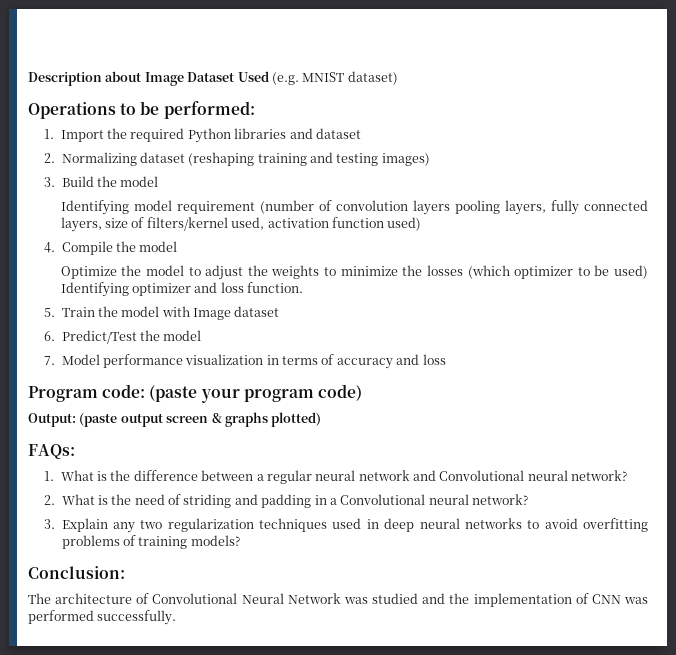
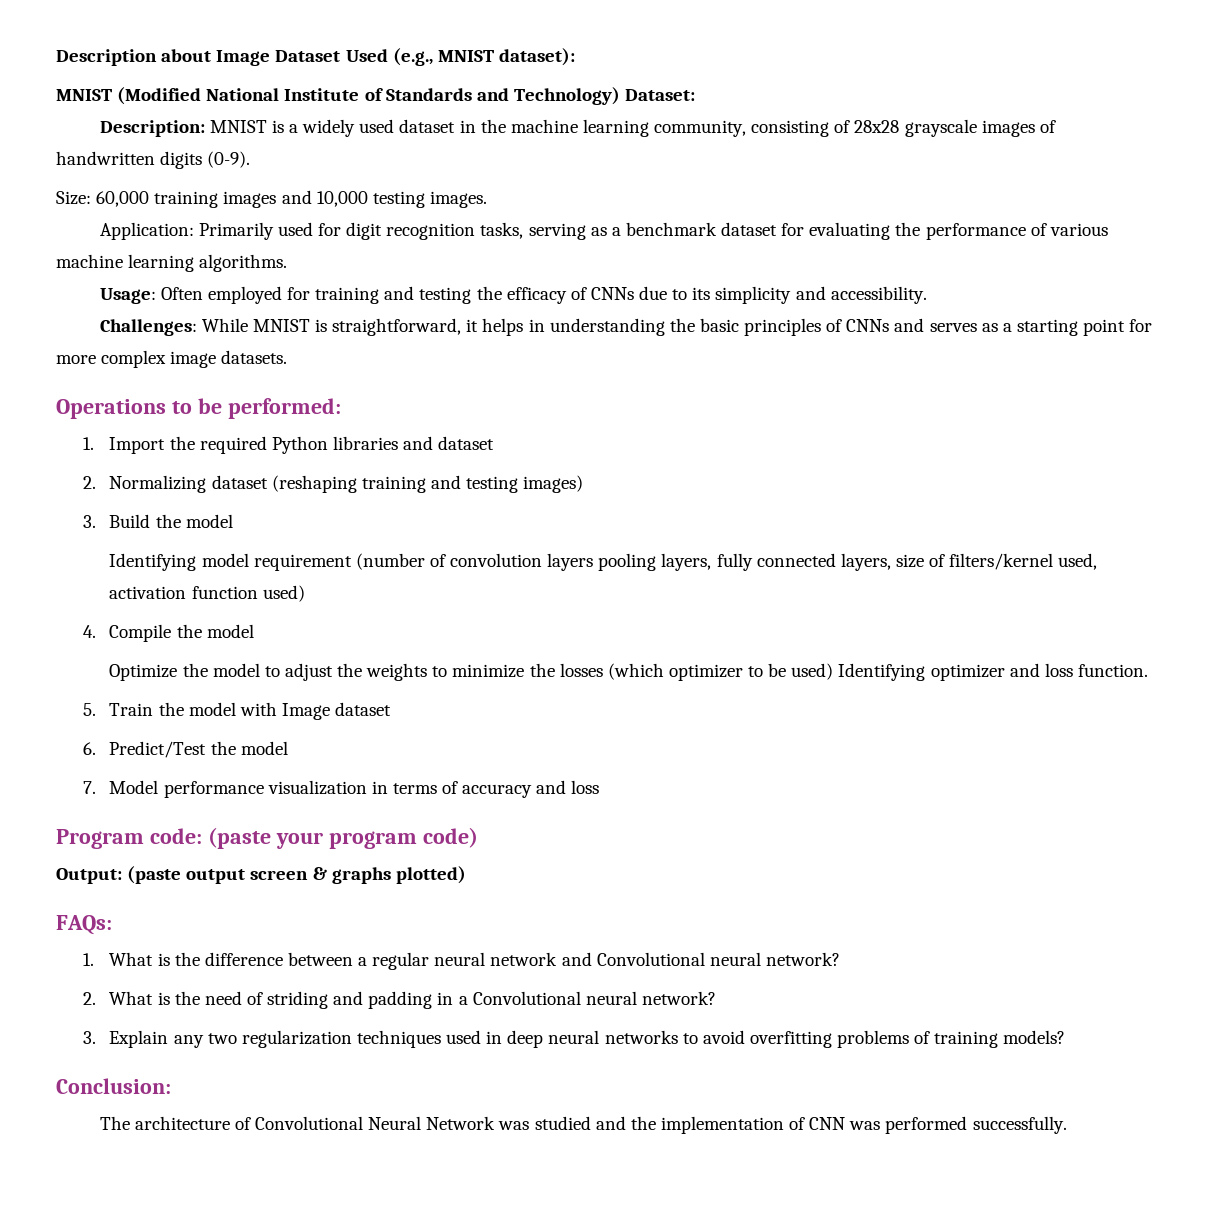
[271,71,398,85] (e.g. MNIST dataset) -> [392,48,575,66] [56,87,696,105] [99,119,1056,137] [56,151,251,169] [56,190,487,208] [99,222,1108,240] [56,254,288,272] [99,286,927,304] [99,318,1153,336] [56,350,288,368] (e.g., MNIST dataset): // MNIST (Modified National Institute of Standards and Technology) Dataset: // Description: MNIST is a widely used dataset in the machine learning community, consisting of 28x28 grayscale images of handwritten digits (0-9). // Size: 60,000 training images and 10,000 testing images. // Application: Primarily used for digit recognition tasks, serving as a benchmark dataset for evaluating the performance of various machine learning algorithms. // Usage: Often employed for training and testing the efficacy of CNNs due to its simplicity and accessibility. // Challenges: While MNIST is straightforward, it helps in understanding the basic principles of CNNs and serves as a starting point for more complex image datasets.

